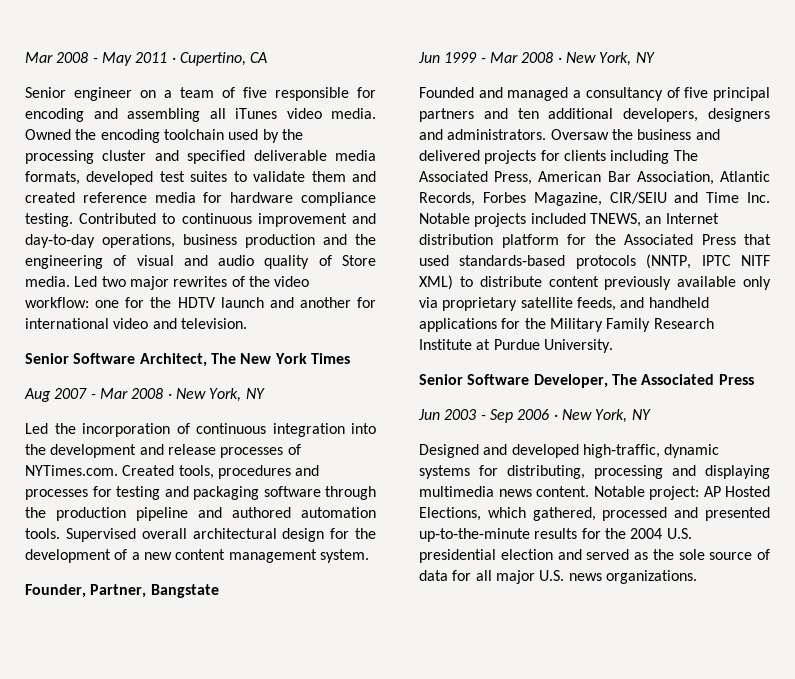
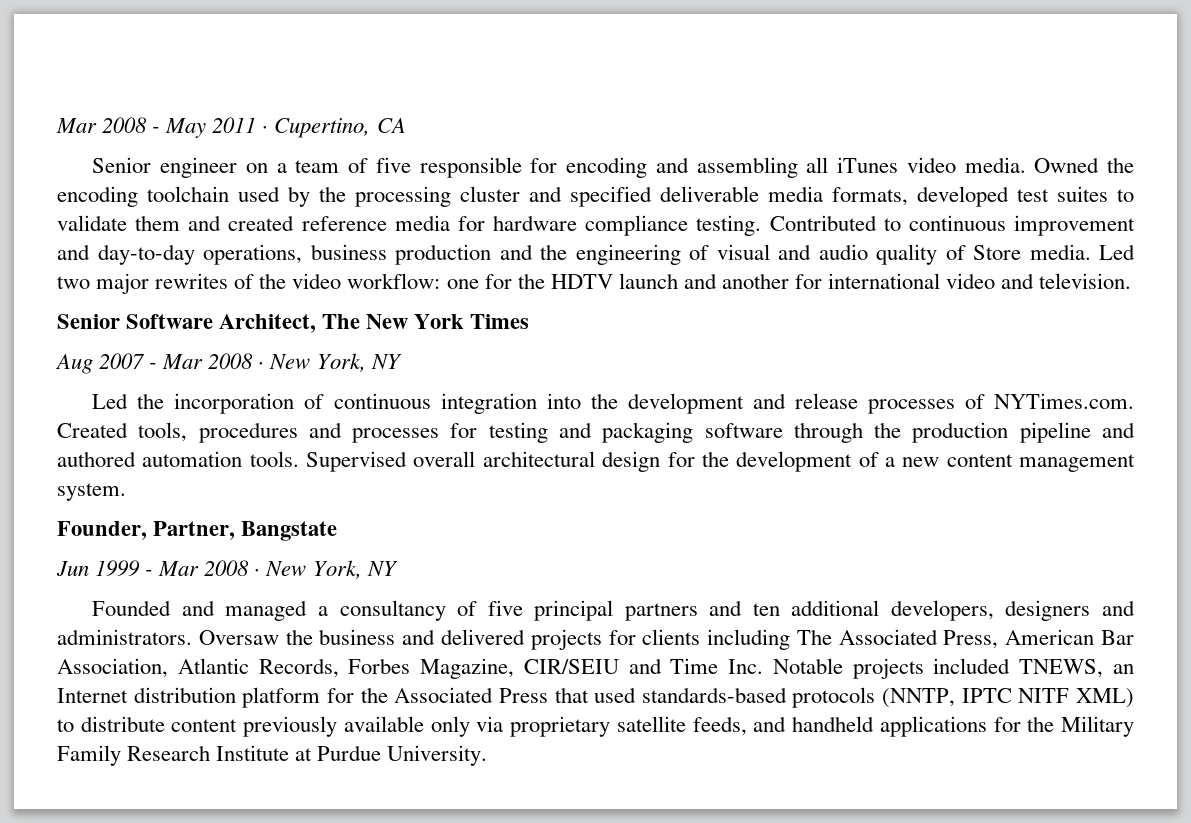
[419,374,754,388] [418,409,651,423] [419,444,720,458] [419,465,770,479] [419,486,770,500] [419,507,770,521] [419,528,692,542] [419,549,770,563] [419,570,697,584] // Senior Software Developer, The Associated Press // Jun 2003 - Sep 2006 · New York, NY // Designed and developed high‑traffic, dynamic systems for distributing, processing and displaying multimedia news content. Notable project: AP Hosted Elections, which gathered, processed and presented up‑to‑the‑minute results for the 2004 U.S. presidential election and served as the sole source of data for all major U.S. news organizations. -> (488, 755) none

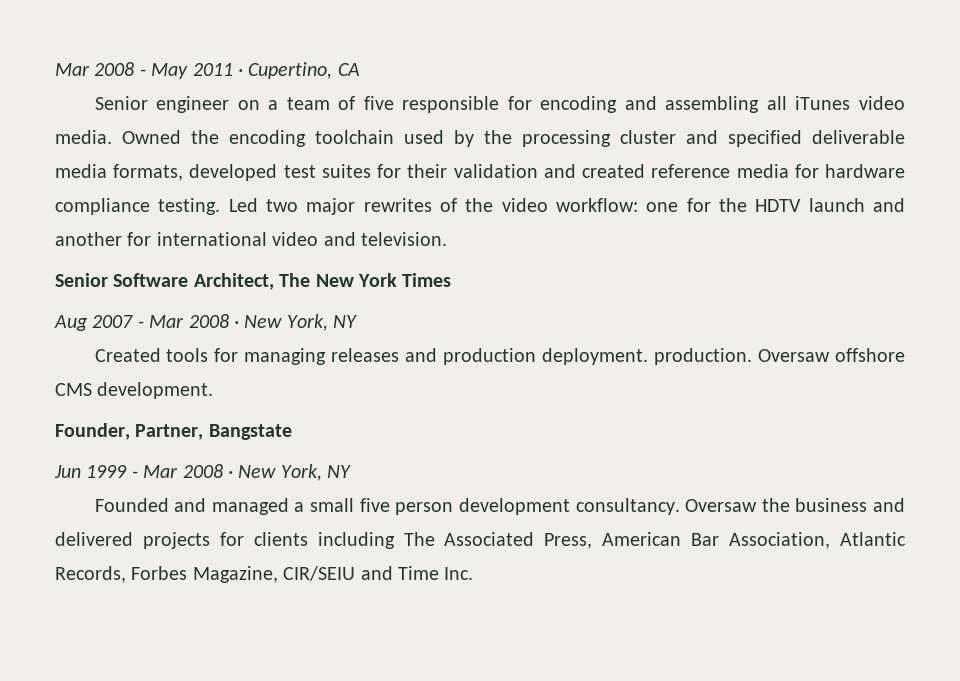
[1117,189,1134,202] [57,215,181,231] to validate them -> [377,164,538,178] for their validation
[769,215,1135,236] [57,244,1091,265] Contributed to continuous improvement and day‑to‑day operations, business production and the engineering of visual and audio quality of Store media. -> (221, 206) none
[92,393,1134,414] [57,422,1136,443] [57,451,1136,472] [57,483,126,501] Led the incorporation of continuous integration into the development and release processes of NYTimes.com. Created tools, procedures and processes for testing and packaging software through the production pipeline and authored automation tools. Supervised overall architectural design for the development of a new content management system. -> [94,348,906,365] [55,382,214,399] Created tools for managing releases and production deployment. production. Oversaw offshore CMS development.
[339,600,1135,621] [57,629,192,645] consultancy of five principal partners and ten additional developers, designers and administrators. -> [309,498,680,515] small five person development consultancy.
[772,658,1134,679] [57,687,1134,708] [57,716,1135,737] [57,745,488,766] Notable projects included TNEWS, an Internet distribution platform for the Associated Press that used standards‑based protocols (NNTP, IPTC NITF XML) to distribute content previously available only via proprietary satellite feeds, and handheld applications for the Military Family Research Institute at Purdue University. -> (474, 573) none

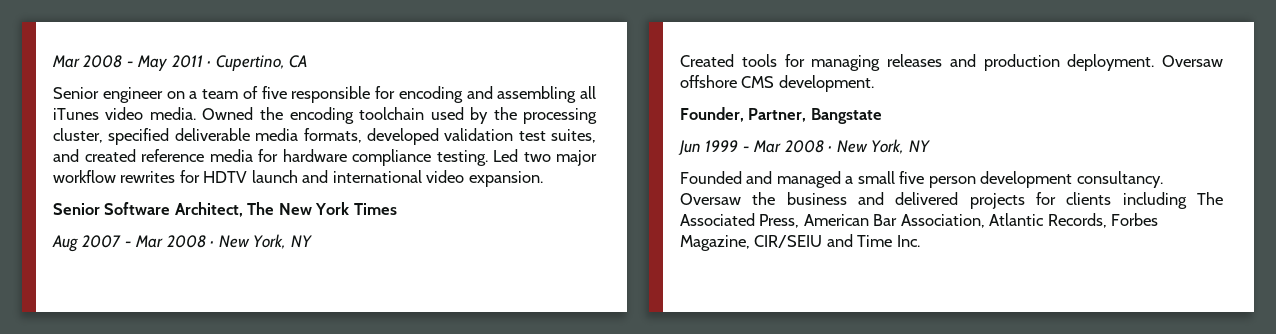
[620,130,718,144] cluster and -> [53,128,103,143] cluster,
[283,164,538,178] test suites for their validation -> [444,128,596,143] validation test suites,
[363,198,906,212] [55,232,447,246] rewrites of the video workflow: one for the HDTV launch and another for international video and television. -> [53,170,543,187] workflow rewrites for HDTV launch and international video expansion.
[654,348,753,365] production. -> (1155, 62) none

